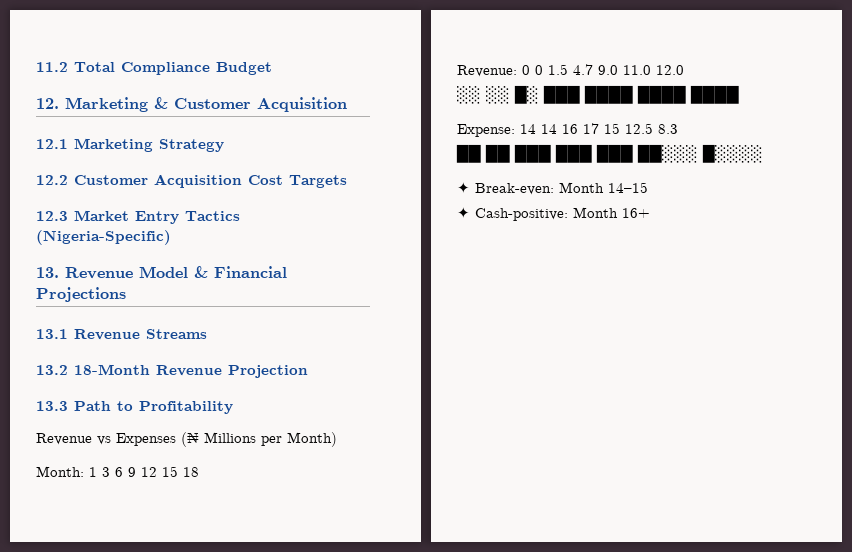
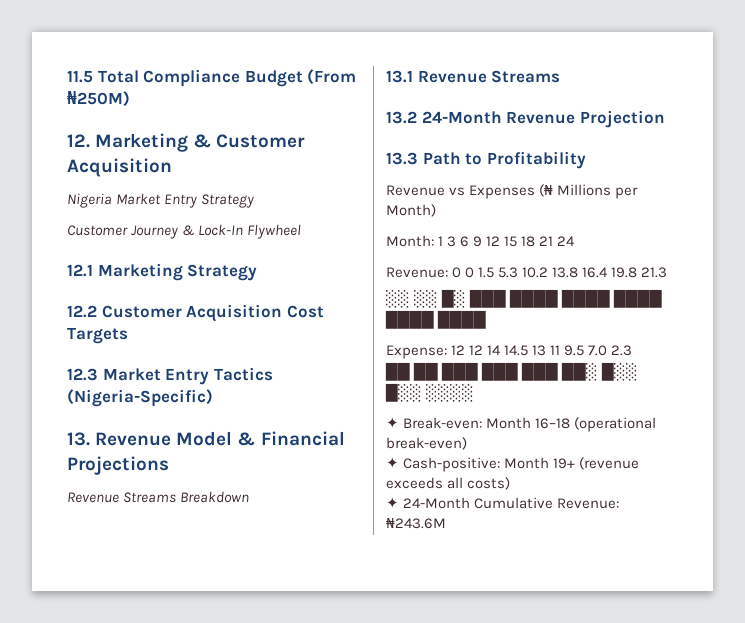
[36,62,68,72] 11.2 -> [67,70,93,83] 11.5
(272, 68) none -> [307,69,357,85] [67,91,130,107] (From ₦250M)
(347, 104) none -> [67,193,255,208] [67,224,302,239] // Nigeria Market Entry Strategy // Customer Journey & Lock-In Flywheel
(126, 294) none -> [67,491,250,503] // Revenue Streams Breakdown
[74,364,150,375] 18-Month -> [421,111,502,124] 24-Month
(199, 472) none -> [539,236,576,246] 21 24
[573,64,684,75] 4.7 9.0 11.0 12.0 -> [498,267,668,278] 5.3 10.2 13.8 16.4 19.8 21.3
(739, 94) none -> [385,310,487,329] ████ ████
[520,123,678,134] 14 14 16 17 15 12.5 8.3 -> [451,345,633,356] 12 12 14 14.5 13 11 9.5 7.0 2.3
[637,144,763,163] ██░░░ █░░░░ -> [561,362,639,381] [385,383,475,402] ██░ █░░ █░░ ░░░░
[608,182,648,193] 14–15 -> [535,417,657,432] [386,437,467,450] 16–18 (operational break-even)
[622,208,650,218] 16+ -> [553,457,640,470] [386,477,511,490] [386,496,620,509] [386,518,446,529] 19+ (revenue exceeds all costs) // ✦ 24-Month Cumulative Revenue: ₦243.6M

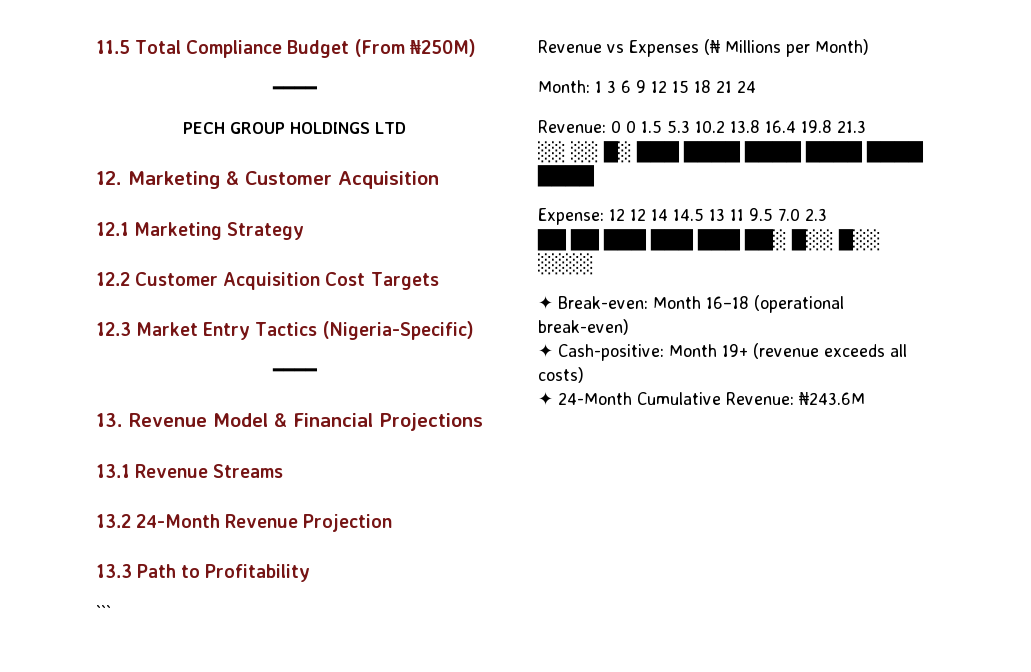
(130, 99) none -> [271,86,318,94] [183,122,407,134] // ━━━━ // PECH GROUP HOLDINGS LTD
[67,193,255,208] [67,224,302,239] // Nigeria Market Entry Strategy // Customer Journey & Lock-In Flywheel -> (439, 180) none
(213, 398) none -> [271,368,318,376] // ━━━━
[67,491,250,503] // Revenue Streams Breakdown -> (483, 422) none
(586, 160) none -> [96,605,111,618] // ```

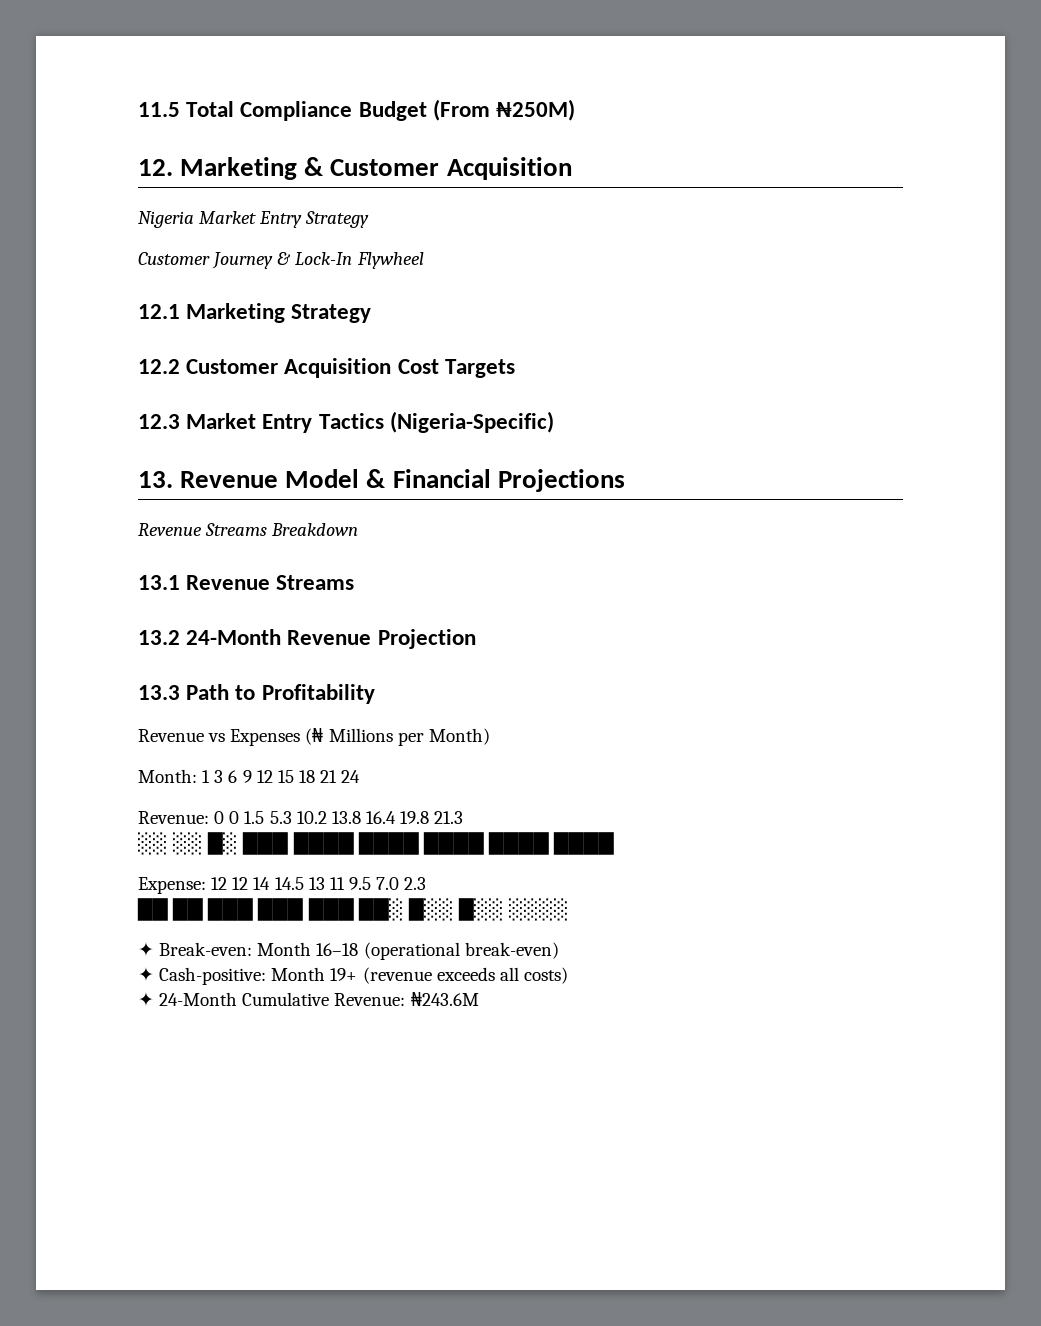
[271,86,318,94] [183,122,407,134] // ━━━━ // PECH GROUP HOLDINGS LTD -> (576, 110) none
(439, 180) none -> [138,211,370,228] [138,252,424,269] // Nigeria Market Entry Strategy // Customer Journey & Lock-In Flywheel
[271,368,318,376] // ━━━━ -> (554, 422) none
(483, 422) none -> [138,523,359,536] // Revenue Streams Breakdown
[96,605,111,618] // ``` -> (375, 694) none

